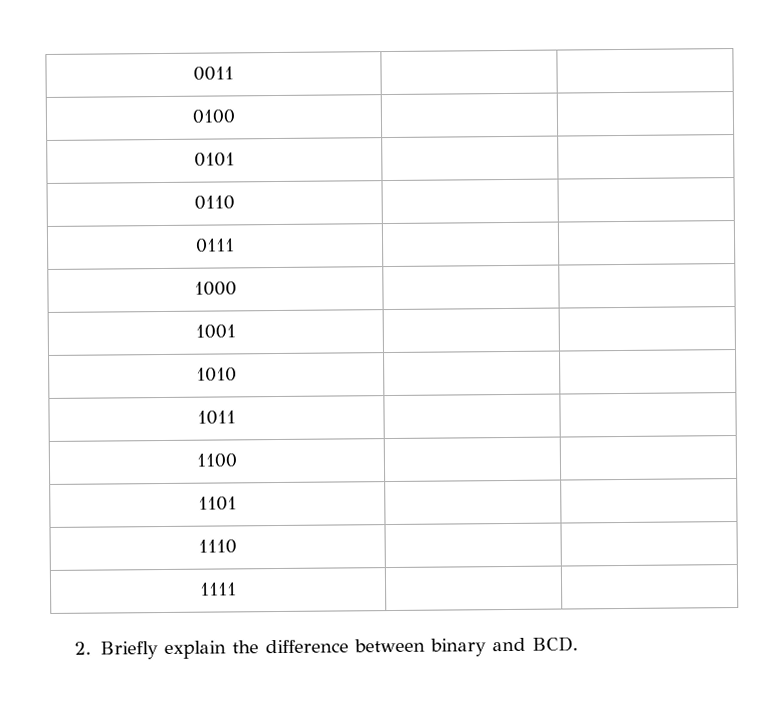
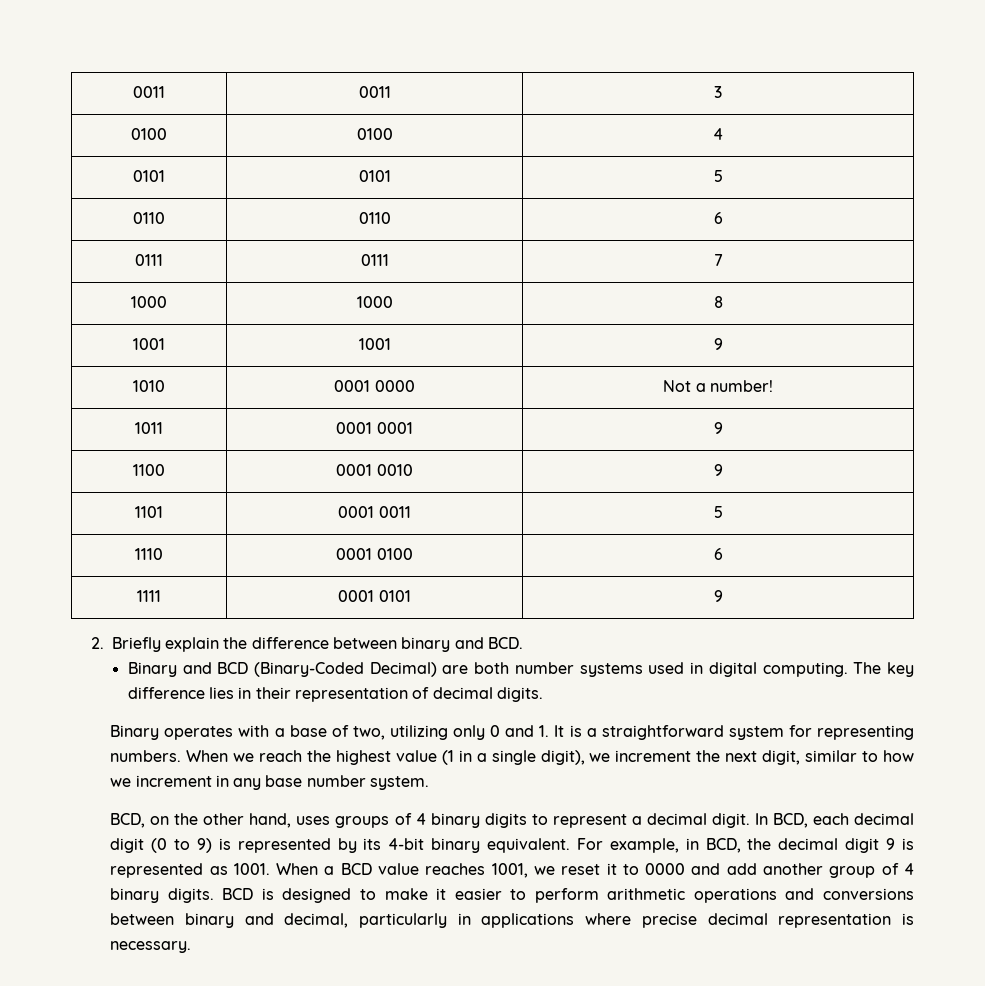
[193,66,234,81] [192,109,235,124] [194,152,235,167] [194,195,235,210] [195,238,235,253] [194,281,237,296] [195,324,236,339] 0011 | | // 0100 | | // 0101 | | // 0110 | | // 0111 | | // 1000 | | // 1001 | | -> [133,86,165,98] [358,86,391,98] [714,86,722,98] [131,128,167,140] [356,128,393,140] [713,128,723,140] [133,170,165,182] [358,170,391,182] [713,170,723,182] [133,212,165,224] [358,212,391,224] [713,212,723,224] [135,254,163,266] [360,254,389,266] [713,254,723,266] [131,296,167,308] [356,296,393,308] [713,296,723,308] [133,338,165,350] [358,338,391,350] [713,338,723,350] 0011 | 0011 | 3 // 0100 | 0100 | 4 // 0101 | 0101 | 5 // 0110 | 0110 | 6 // 0111 | 0111 | 7 // 1000 | 1000 | 8 // 1001 | 1001 | 9
[197,410,236,425] [196,453,237,468] [198,496,237,511] [198,539,237,554] [199,582,237,596] | // 1011 | | // 1100 | | // 1101 | | // 1110 | | // 1111 | | -> [334,380,415,392] [663,380,773,392] [135,422,163,434] [336,422,413,434] [713,422,723,434] [133,464,165,476] [336,464,413,476] [713,464,723,476] [135,506,163,518] [338,506,411,518] [713,506,723,518] [135,548,163,560] [336,548,413,560] [713,548,723,560] [137,590,161,602] [338,590,411,602] [713,590,723,602] 0001 0000 | Not a number! // 1011 | 0001 0001 | 9 // 1100 | 0001 0010 | 9 // 1101 | 0001 0011 | 5 // 1110 | 0001 0100 | 6 // 1111 | 0001 0101 | 9
(578, 644) none -> [127,662,914,677] [127,687,544,702] [110,725,915,740] [110,750,915,765] [110,775,430,790] [110,813,914,828] [110,838,914,853] [110,863,914,878] [110,888,914,903] [110,913,915,928] [110,941,192,953] // Binary and BCD (Binary-Coded Decimal) are both number systems used in digital computing. The key difference lies in their representation of decimal digits. // Binary operates with a base of two, utilizing only 0 and 1. It is a straightforward system for representing numbers. When we reach the highest value (1 in a single digit), we increment the next digit, similar to how we increment in any base number system. // BCD, on the other hand, uses groups of 4 binary digits to represent a decimal digit. In BCD, each decimal digit (0 to 9) is represented by its 4-bit binary equivalent. For example, in BCD, the decimal digit 9 is represented as 1001. When a BCD value reaches 1001, we reset it to 0000 and add another group of 4 binary digits. BCD is designed to make it easier to perform arithmetic operations and conversions between binary and decimal, particularly in applications where precise decimal representation is necessary.

